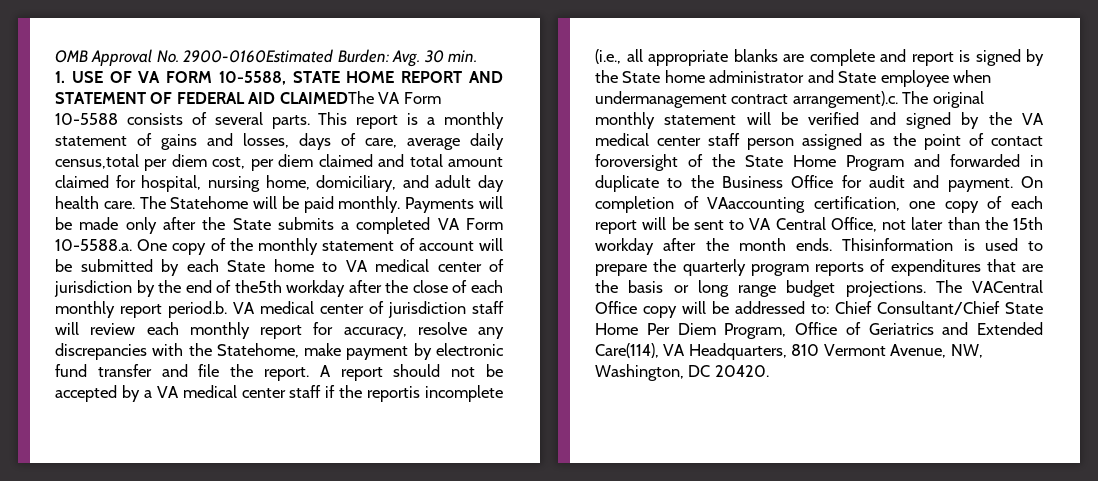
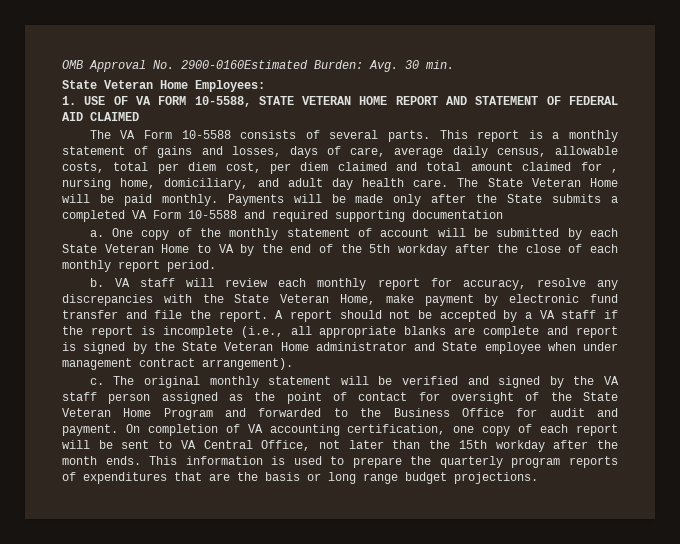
(478, 56) none -> [62,80,265,92] // State Veteran Home Employees:
(340, 77) none -> [302,96,352,105] VETERAN
[279,91,374,104] CLAIMEDThe -> [90,112,139,121] [89,130,111,139] CLAIMED // The
[55,154,139,169] census,total -> [496,146,618,157] [62,162,149,173] census, allowable costs, total
[141,175,202,192] hospital, -> [610,169,618,173] ,
[170,196,249,209] Statehome -> [487,178,618,187] State Veteran Home
[55,239,132,251] 10-5588.a. -> [188,210,503,222] [89,230,104,237] 10-5588 and required supporting documentation // a.
[273,259,504,272] [54,280,132,297] home to VA medical center of jurisdiction -> [104,244,234,253] Veteran Home to VA
[234,280,282,293] the5th -> [340,244,391,253] the 5th
[168,301,466,318] period.b. VA medical center of jurisdiction -> [167,260,216,272] [89,278,130,287] period. // b. VA
[216,343,299,358] Statehome, -> [234,294,376,305] State Veteran Home,
[182,385,286,398] medical center -> (555, 314) none
[367,386,421,402] reportis -> [90,326,155,338] report is
[664,70,705,83] home -> [224,342,309,351] Veteran Home
[595,91,898,108] undermanagement contract arrangement).c. -> [583,342,618,351] [62,358,293,370] [89,378,104,385] under management contract arrangement). // c.
[595,133,701,146] medical center -> (619, 380) none
[595,154,678,171] foroversight -> [418,392,514,404] for oversight
(783, 161) none -> [62,408,111,417] Veteran
[1030,155,1043,167] [595,175,659,192] in duplicate -> (322, 412) none
[707,197,806,213] VAaccounting -> [247,424,340,436] VA accounting
[842,238,954,251] Thisinformation -> [149,456,263,465] This information
[935,280,1044,293] [595,301,1043,318] [595,322,1043,339] [595,343,983,360] [595,364,769,381] The VACentral Office copy will be addressed to: Chief Consultant/Chief State Home Per Diem Program, Office of Geriatrics and Extended Care(114), VA Headquarters, 810 Vermont Avenue, NW, Washington, DC 20420. -> (538, 478) none

